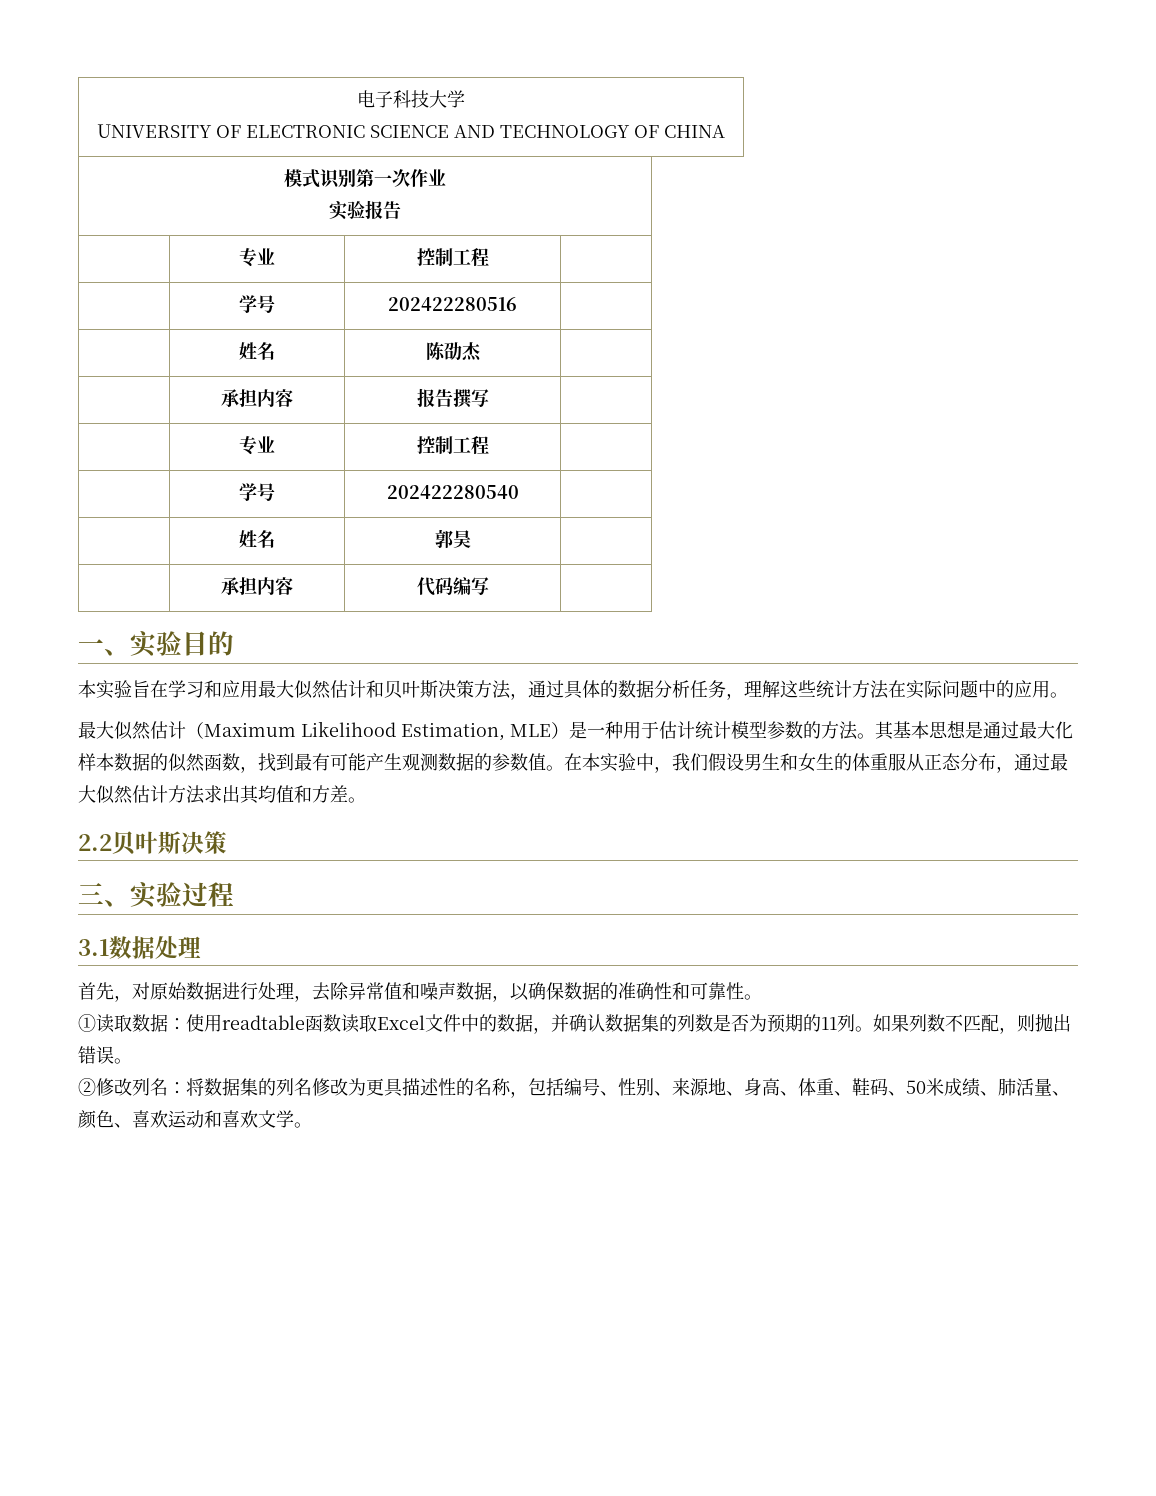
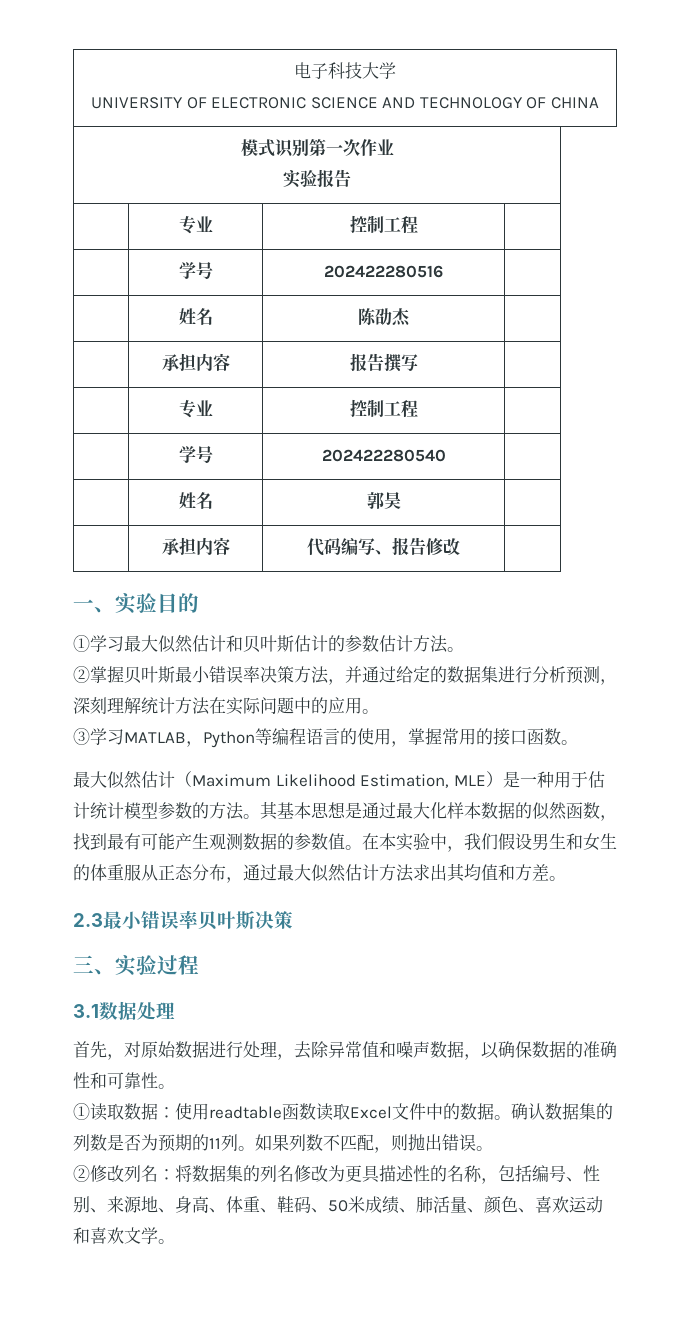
(489, 586) none -> [375,537,460,556] 、报告修改
[78,680,258,699] 本实验旨在学习和应用 -> [73,635,124,652] ①学习
[438,680,816,700] 决策方法，通过具体的数据分析任务，理解这些 -> [294,635,464,653] [73,666,617,685] [73,697,141,714] 估计的参数估计方法。 // ②掌握贝叶斯最小错误率决策方法，并通过给定的数据集进行分析预测，深刻理解
(1068, 695) none -> [73,728,578,748] // ③学习MATLAB，Python等编程语言的使用，掌握常用的接口函数。
[78,834,112,851] 2.2 -> [73,911,198,929] 2.3最小错误率
[533,1014,569,1034] ，并 -> [494,1115,511,1120] 。

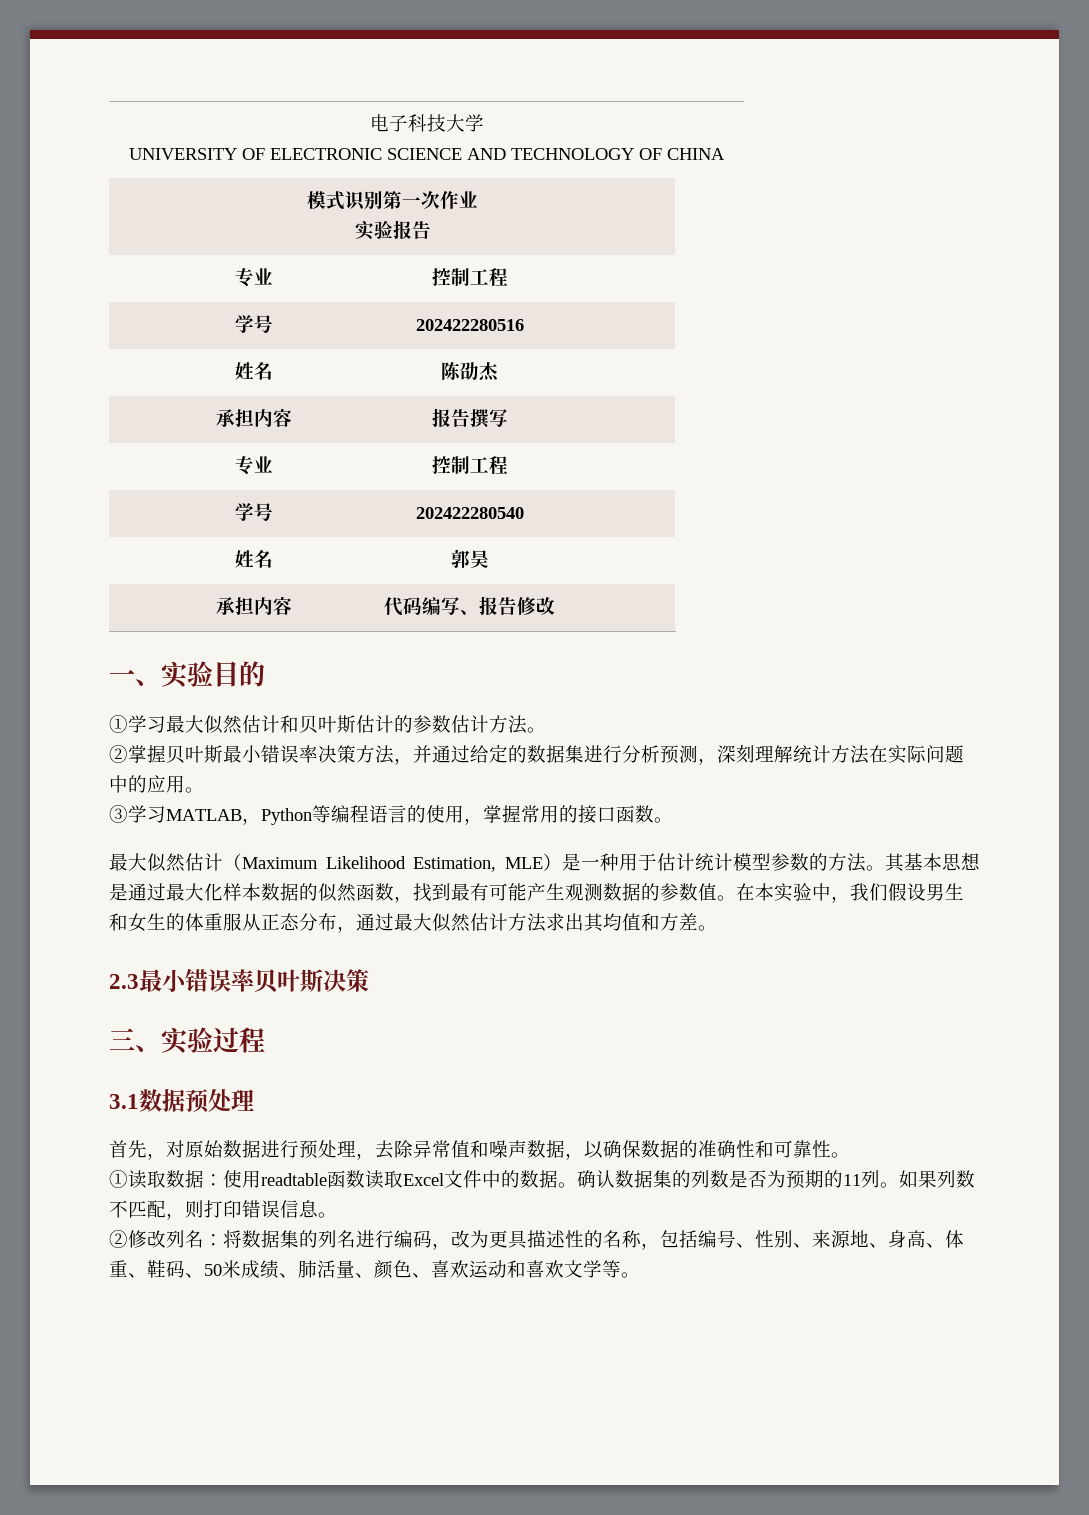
(137, 1010) none -> [185,1089,209,1113] 预
(243, 1049) none -> [299,1140,318,1159] 预
[408,1134,476,1151] 抛出错误 -> [204,1200,318,1218] 打印错误信息
[294,1165,311,1182] 修 -> [356,1230,451,1250] 进行编码，
(158, 1235) none -> [602,1260,621,1278] 等

